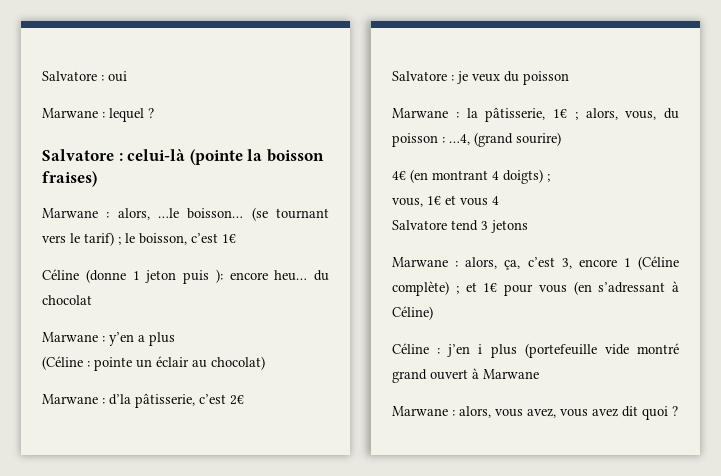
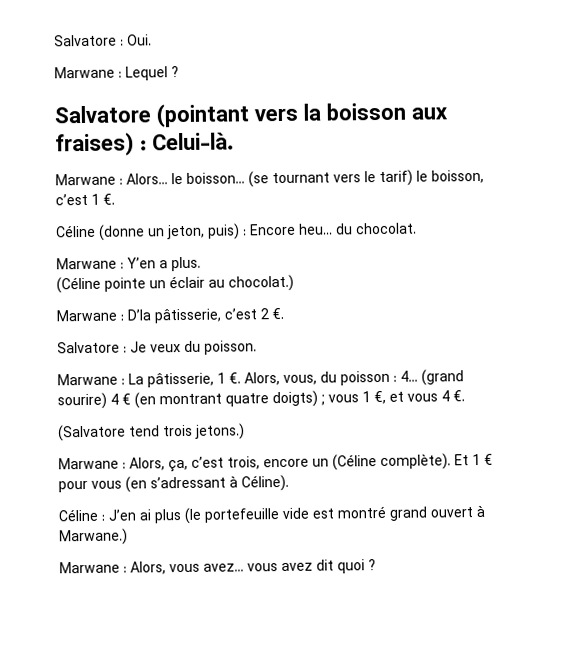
[42,71,127,82] [42,108,144,122] Salvatore : oui // Marwane : lequel -> [54,34,152,47] [54,66,168,81] Salvatore : Oui. // Marwane : Lequel
[118,149,243,165] : celui-là (pointe -> [156,103,298,128] (pointant vers
(324, 155) none -> [411,107,448,120] aux
[42,208,179,220] // Marwane : alors, …le -> [140,132,234,151] [55,172,183,186] : Celui-là. // Marwane : Alors… le
[118,237,121,245] ; -> (413, 177) none
[222,234,236,243] 1€ -> [91,193,115,205] 1 €.
[132,269,268,284] 1 jeton puis ): encore -> [148,223,296,240] un jeton, puis) : Encore
[42,295,92,305] [42,332,175,346] [42,356,90,370] chocolat // Marwane : y’en a plus // (Céline : -> [355,222,417,235] [56,256,201,272] [56,276,101,294] chocolat. // Marwane : Y’en a plus. // (Céline
[211,356,265,370] [42,394,131,405] chocolat) // Marwane : d’la -> [228,274,294,292] [56,309,151,322] chocolat.) // Marwane : D’la
[230,395,244,405] [392,71,468,84] 2€ // Salvatore : je -> [260,307,284,320] [57,341,147,354] 2 €. // Salvatore : Je
[523,71,569,85] [392,107,618,122] poisson // Marwane : la pâtisserie, 1€ ; alors, -> [204,340,257,355] [57,372,280,388] poisson. // Marwane : La pâtisserie, 1 €. Alors,
[449,134,470,145] …4, -> [400,370,418,382] 4…
[392,171,406,180] // 4€ -> [110,393,131,405] 4 €
[492,171,499,180] 4 -> [225,393,269,407] quatre
[392,196,441,207] // vous, 1€ -> [328,390,386,405] vous 1 €,
[392,220,528,233] [392,257,498,269] // Salvatore tend 3 jetons // Marwane : alors, -> [453,390,465,402] [58,423,245,442] [58,457,165,471] €. // (Salvatore tend trois jetons.) // Marwane : Alors,
[561,256,679,270] [392,281,498,296] 3, encore 1 (Céline complète) ; et 1€ -> [227,453,493,471] trois, encore un (Céline complète). Et 1 €
[392,306,433,320] Céline) -> [241,474,289,492] Céline).
[447,343,629,358] j’en i plus (portefeuille vide -> [108,507,334,524] J’en ai plus (le portefeuille vide est
[483,369,539,379] [392,406,556,418] Marwane // Marwane : alors, vous avez, -> [59,528,128,546] [59,561,244,575] Marwane.) // Marwane : Alors, vous avez…

